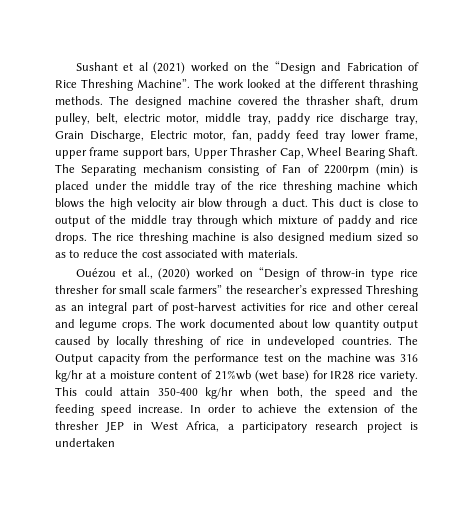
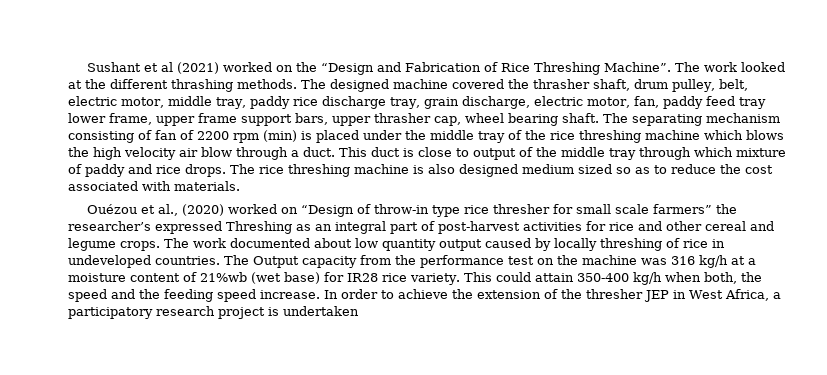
[55,130,187,142] Grain Discharge, Electric -> [423,96,583,109] grain discharge, electric
[193,147,419,159] [55,164,370,176] Upper Thrasher Cap, Wheel Bearing Shaft. The Separating mechanism consisting of Fan of 2200rpm -> [332,113,780,126] [68,130,259,143] upper thrasher cap, wheel bearing shaft. The separating mechanism consisting of fan of 2200 rpm
[55,370,83,382] kg/hr -> [699,255,728,268] kg/h
[205,387,234,399] kg/hr -> [632,272,662,285] kg/h

